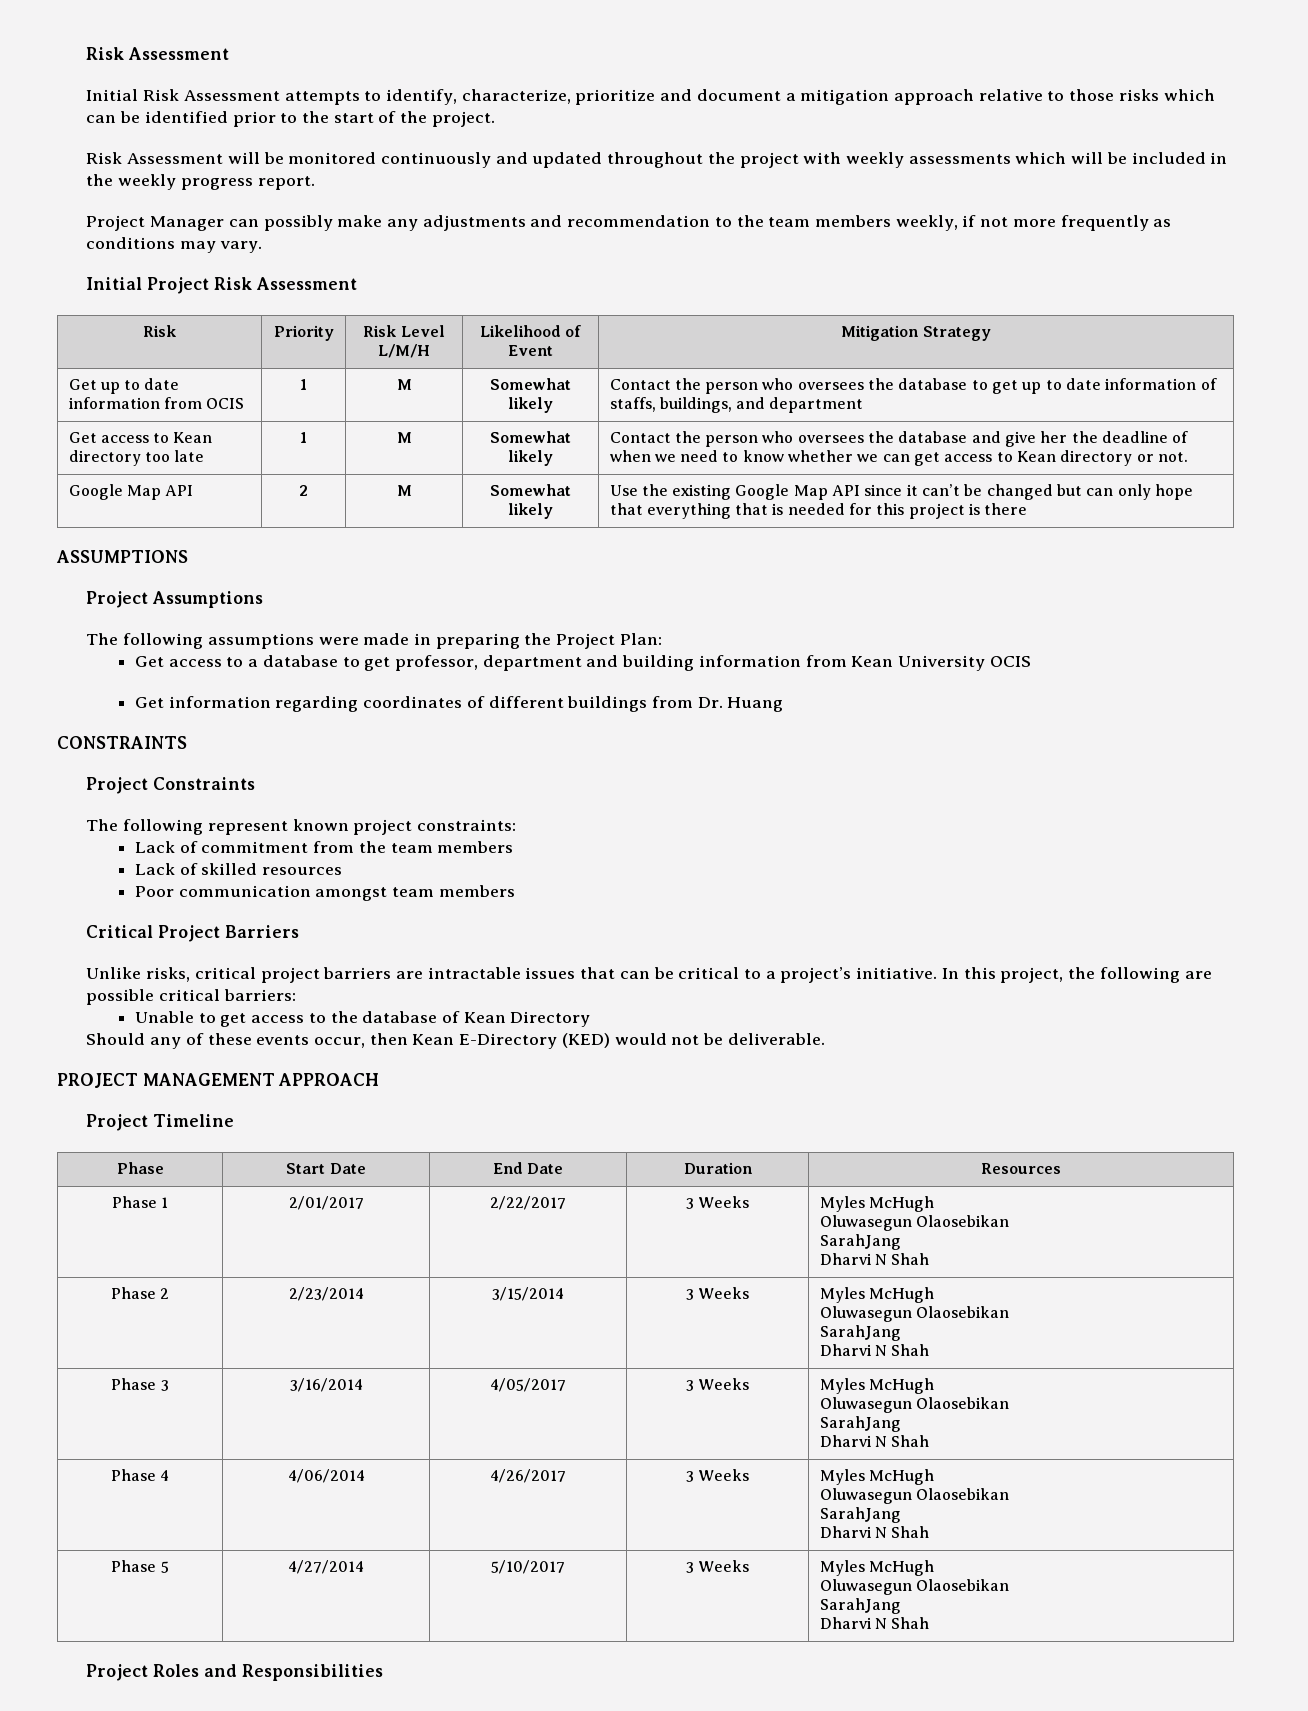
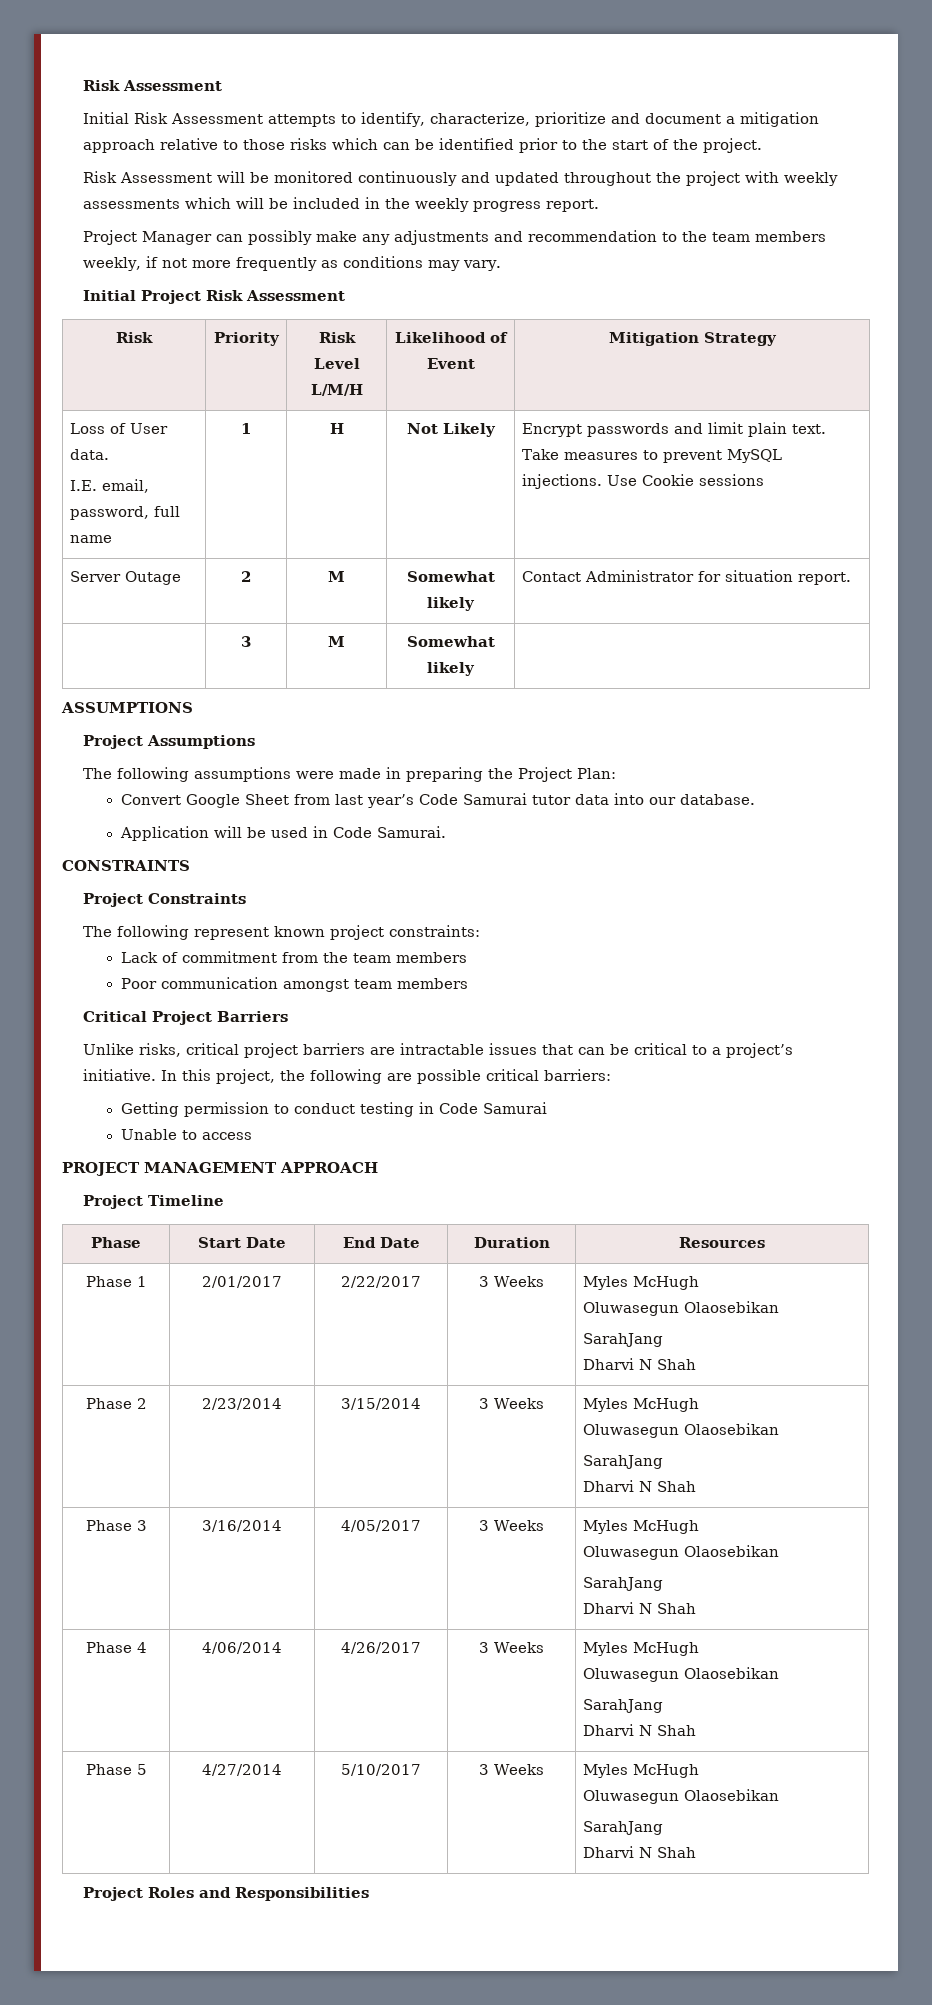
[68,378,180,394] [68,397,245,409] [300,379,307,390] [396,379,412,390] [490,378,571,390] [508,397,553,413] [609,378,1217,394] [609,397,864,413] [68,432,213,443] [68,450,205,466] [300,432,307,443] [396,432,412,443] [490,431,571,443] [508,450,553,466] [609,431,1189,447] [609,450,1188,466] [68,484,194,500] [299,485,308,496] [396,485,412,496] [490,484,571,496] [508,503,553,519] [609,484,1193,500] [609,503,1028,519] Get up to date information from OCIS | 1 | M | Somewhat likely | Contact the person who oversees the database to get up to date information of staffs, buildings, and department // Get access to Kean directory too late | 1 | M | Somewhat likely | Contact the person who oversees the database and give her the deadline of when we need to know whether we can get access to Kean directory or not. // Google Map API | 2 | M | Somewhat likely | Use the existing Google Map API since it can’t be changed but can only hope that everything that is needed for this project is there -> [69,423,168,434] [69,449,109,460] [69,479,149,493] [69,506,180,520] [69,535,112,543] [241,423,251,434] [329,423,344,434] [406,423,496,437] [521,422,826,437] [521,449,782,463] [521,474,764,489] [69,571,181,585] [241,571,251,582] [327,571,345,582] [406,571,495,582] [426,597,475,611] [521,570,851,585] [241,636,251,647] [327,636,345,647] [406,636,495,647] [426,662,475,676] Loss of User data. // I.E. email, password, full name | 1 | H | Not Likely | Encrypt passwords and limit plain text. Take measures to prevent MySQL injections. Use Cookie sessions // Server Outage | 2 | M | Somewhat likely | Contact Administrator for situation report. // | 3 | M | Somewhat likely |
[134,655,1031,671] [134,696,784,712] Get access to a database to get professor, department and building information from Kean University OCIS // Get information regarding coordinates of different buildings from Dr. Huang -> [120,793,755,808] [119,826,446,841] Convert Google Sheet from last year’s Code Samurai tutor data into our database. // Application will be used in Code Samurai.
[134,863,343,875] // Lack of skilled resources -> (467, 957) none
(296, 995) none -> [120,1102,547,1117] // Getting permission to conduct testing in Code Samurai
[220,1011,591,1027] [86,1033,825,1049] get access to the database of Kean Directory // Should any of these events occur, then Kean E-Directory (KED) would not be deliverable. -> [201,1132,252,1140] access

